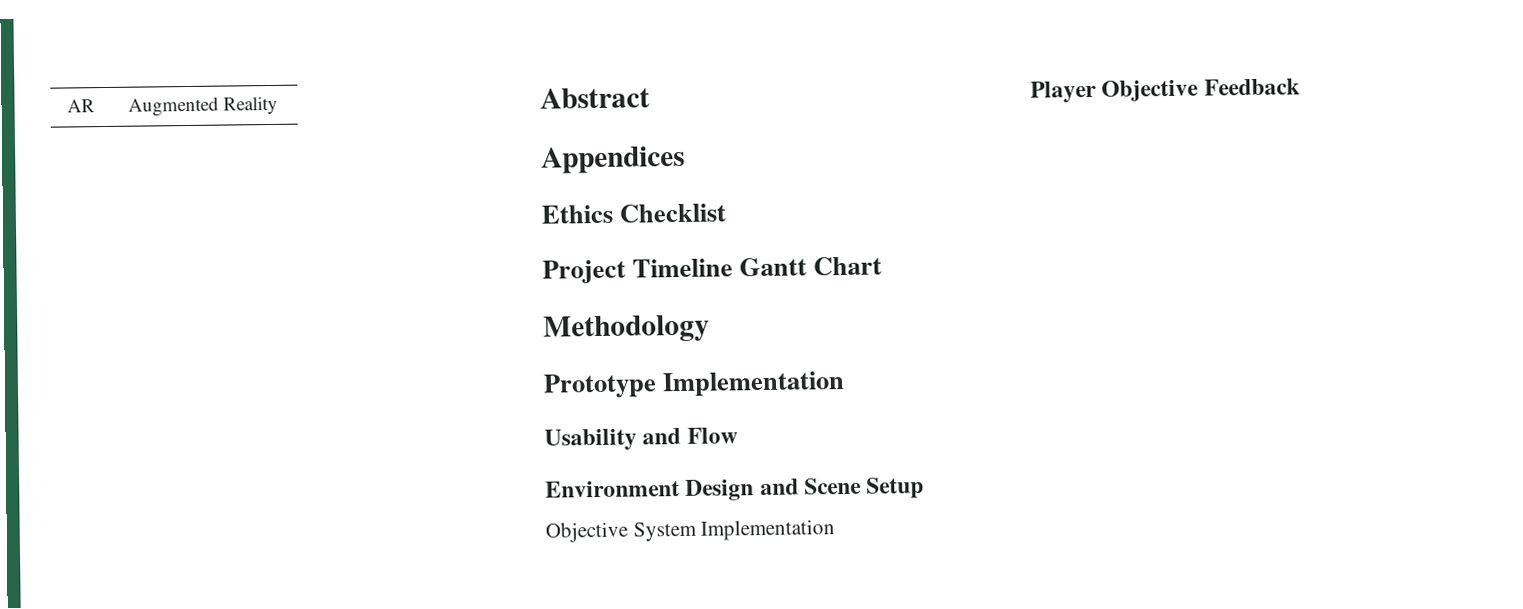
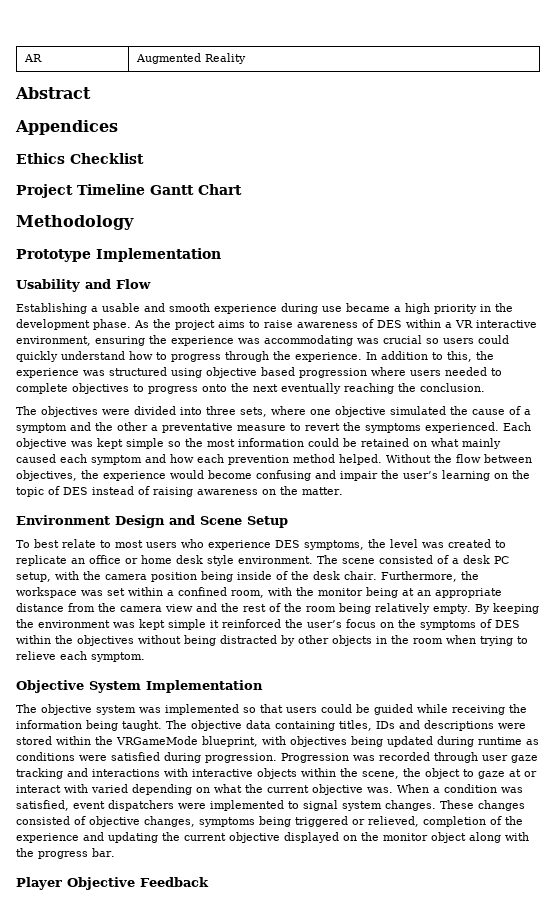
(738, 435) none -> [16,303,513,314] [16,319,537,330] [16,335,509,346] [16,351,494,362] [16,367,502,378] [16,383,485,394] [16,406,531,417] [16,422,531,433] [16,438,501,449] [16,454,532,465] [16,470,530,481] [16,486,343,497] // Establishing a usable and smooth experience during use became a high priority in the development phase. As the project aims to raise awareness of DES within a VR interactive environment, ensuring the experience was accommodating was crucial so users could quickly understand how to progress through the experience. In addition to this, the experience was structured using objective based progression where users needed to complete objectives to progress onto the next eventually reaching the conclusion. // The objectives were divided into three sets, where one objective simulated the cause of a symptom and the other a preventative measure to revert the symptoms experienced. Each objective was kept simple so the most information could be retained on what mainly caused each symptom and how each prevention method helped. Without the flow between objectives, the experience would become confusing and impair the user’s learning on the topic of DES instead of raising awareness on the matter.
[545,519,836,543] Objective System Implementation -> [16,539,506,550] [16,555,509,566] [16,571,479,582] [16,587,502,598] [16,603,539,614] [16,619,520,630] [16,635,528,646] [16,651,145,662] [16,680,263,693] [16,704,527,715] [16,720,526,731] [16,736,539,747] [16,752,538,763] [16,768,537,779] [16,784,523,795] [16,800,525,811] [16,816,523,827] [16,832,529,843] [16,848,115,859] To best relate to most users who experience DES symptoms, the level was created to replicate an office or home desk style environment. The scene consisted of a desk PC setup, with the camera position being inside of the desk chair. Furthermore, the workspace was set within a confined room, with the monitor being at an appropriate distance from the camera view and the rest of the room being relatively empty. By keeping the environment was kept simple it reinforced the user’s focus on the symptoms of DES within the objectives without being distracted by other objects in the room when trying to relieve each symptom. // Objective System Implementation // The objective system was implemented so that users could be guided while receiving the information being taught. The objective data containing titles, IDs and descriptions were stored within the VRGameMode blueprint, with objectives being updated during runtime as conditions were satisfied during progression. Progression was recorded through user gaze tracking and interactions with interactive objects within the scene, the object to gaze at or interact with varied depending on what the current objective was. When a condition was satisfied, event dispatchers were implemented to signal system changes. These changes consisted of objective changes, symptoms being triggered or relieved, completion of the experience and updating the current objective displayed on the monitor object along with the progress bar.

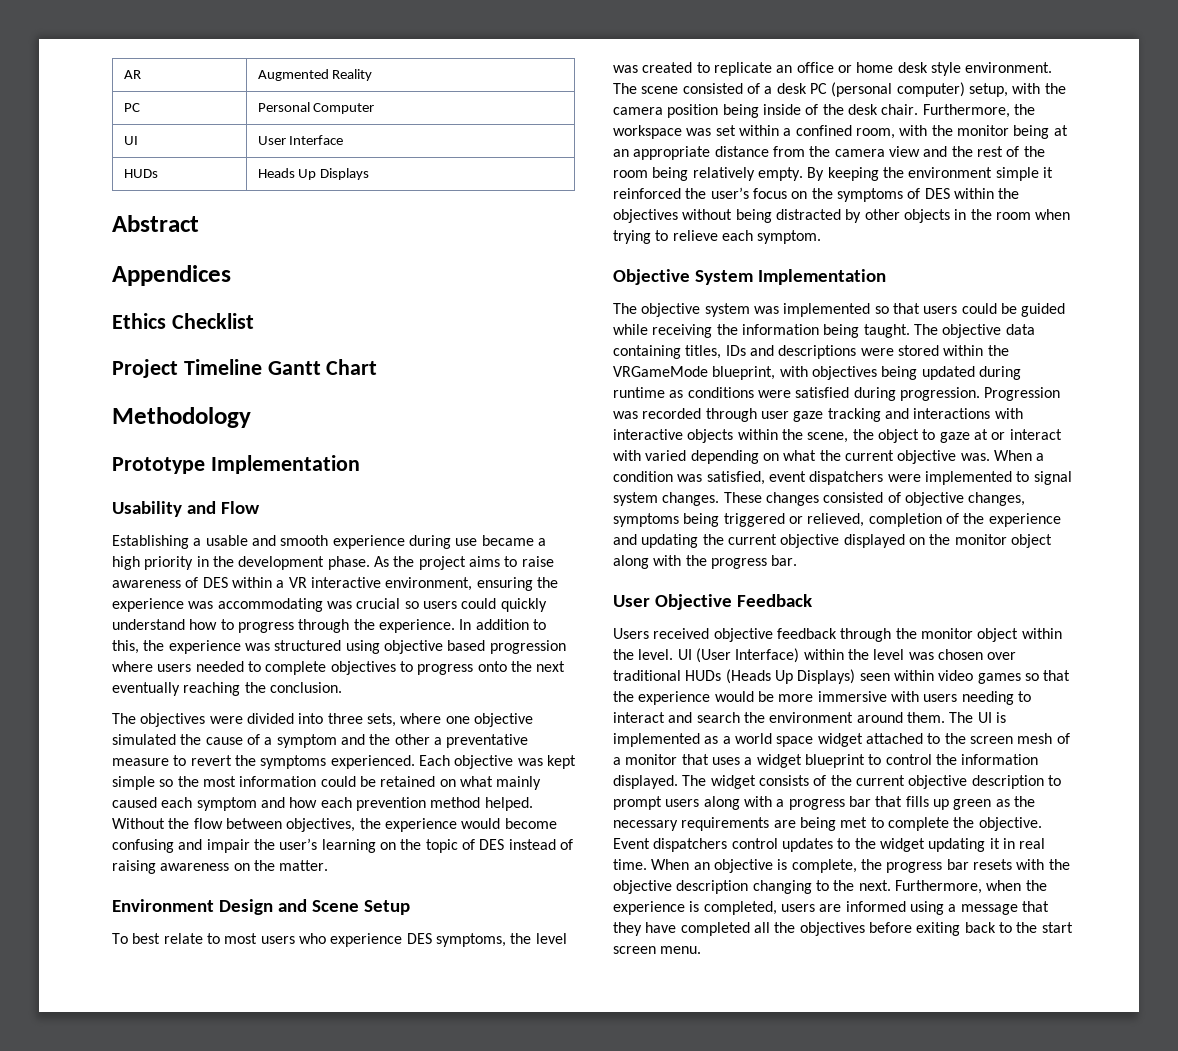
(246, 58) none -> [123,103,140,112] [257,102,375,114] [123,136,138,145] [257,135,344,145] [123,169,158,178] [257,168,370,180] // PC | Personal Computer // UI | User Interface // HUDs | Heads Up Displays
(509, 560) none -> [831,82,965,97] (personal computer)
[113,619,165,630] was kept -> (993, 172) none
[16,877,62,890] Player -> [613,595,650,607] User
(209, 882) none -> [613,628,1062,642] [613,648,1017,663] [613,669,1071,684] [613,691,1031,705] [613,712,1006,723] [613,733,1070,747] [613,754,1039,768] [613,775,1061,789] [613,796,1035,810] [613,817,1042,831] [613,838,1046,852] [613,859,1070,873] [613,880,1047,894] [613,901,1049,915] [613,922,1073,936] [613,946,702,954] // Users received objective feedback through the monitor object within the level. UI (User Interface) within the level was chosen over traditional HUDs (Heads Up Displays) seen within video games so that the experience would be more immersive with users needing to interact and search the environment around them. The UI is implemented as a world space widget attached to the screen mesh of a monitor that uses a widget blueprint to control the information displayed. The widget consists of the current objective description to prompt users along with a progress bar that fills up green as the necessary requirements are being met to complete the objective. Event dispatchers control updates to the widget updating it in real time. When an objective is complete, the progress bar resets with the objective description changing to the next. Furthermore, when the experience is completed, users are informed using a message that they have completed all the objectives before exiting back to the start screen menu.

